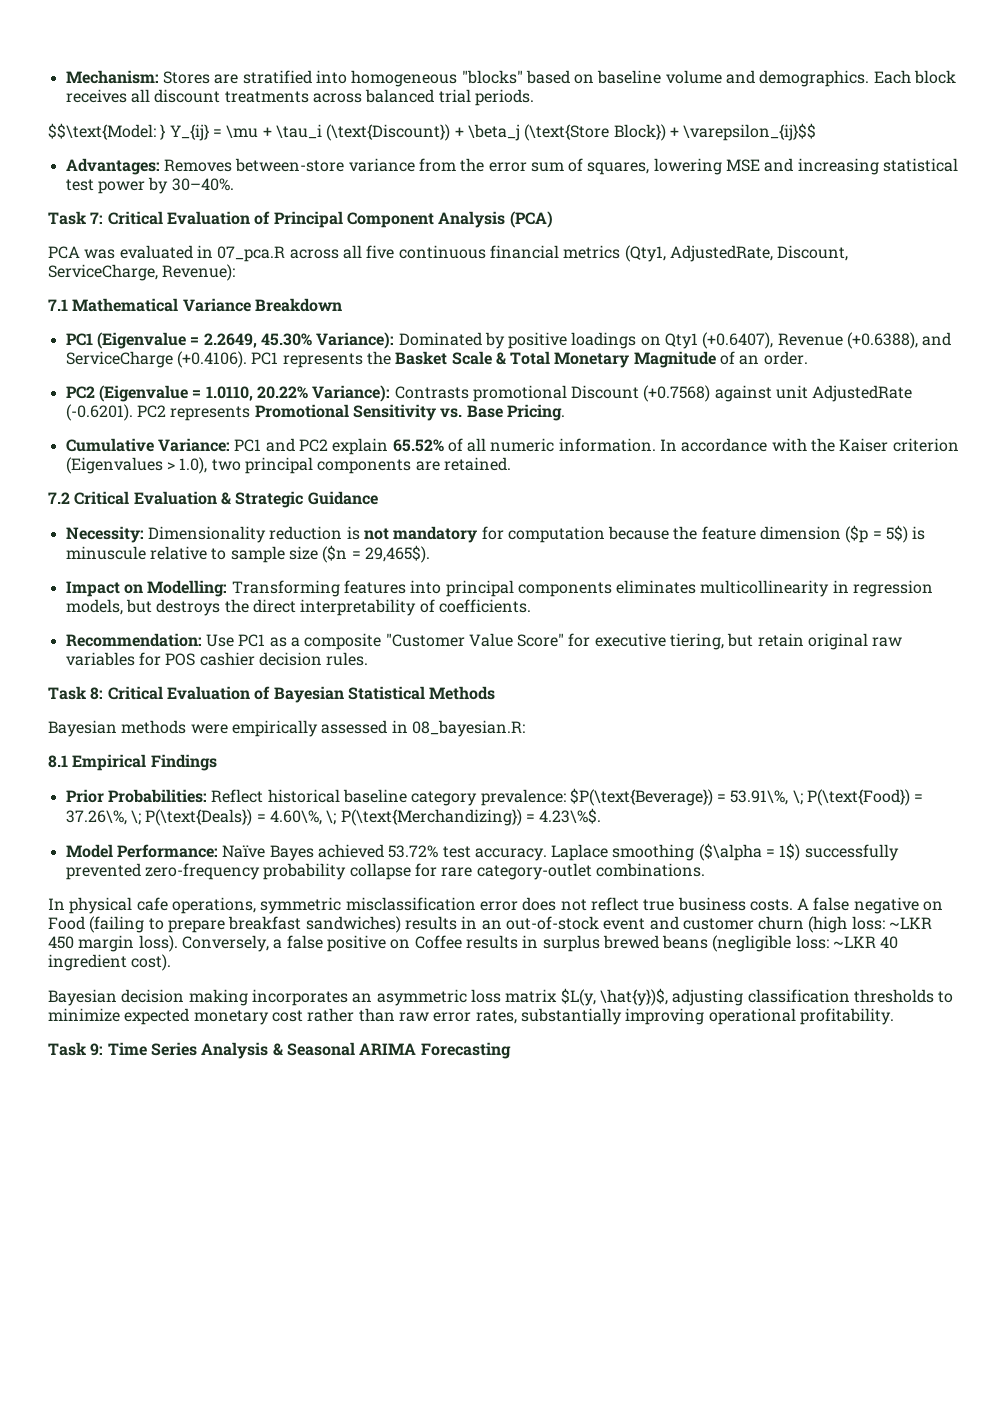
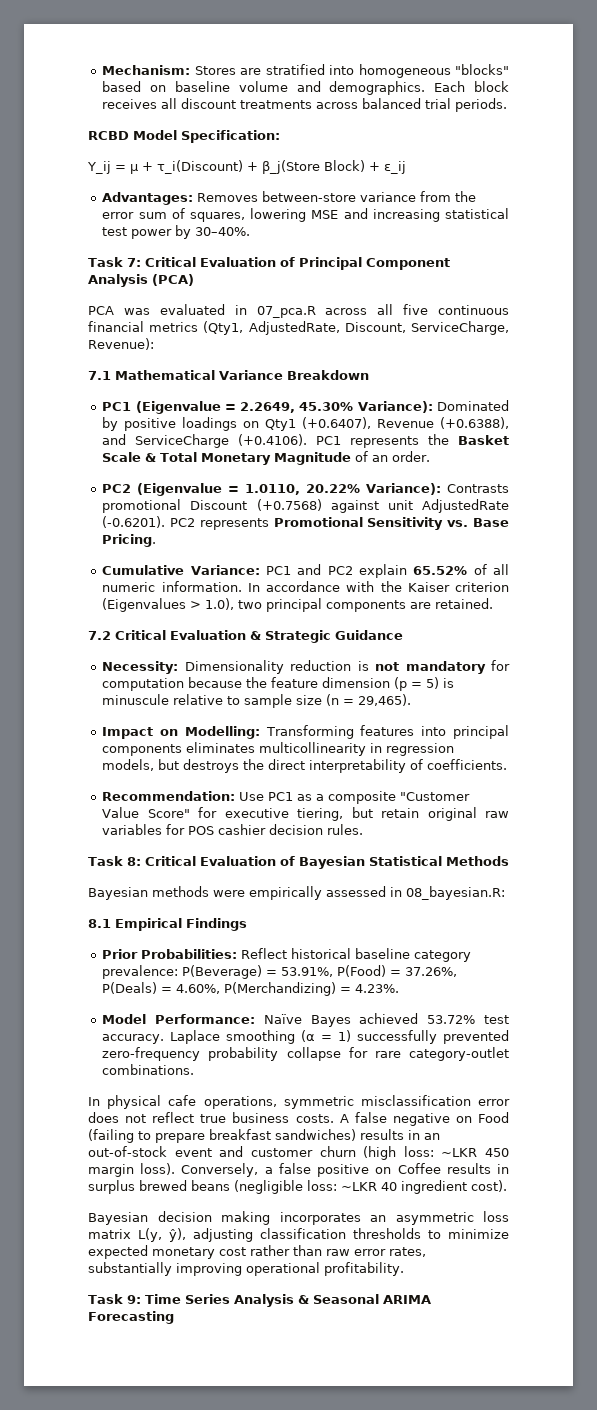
[48,123,817,141] $$\text{Model: } Y_{ij} = \mu + \tau_i (\text{Discount}) + \beta_j (\text{Store Block}) + \varepsilon_{ij}$$ -> [88,130,280,143] [87,160,406,174] RCBD Model Specification: // Y_ij = μ + τ_i(Discount) + β_j(Store Block) + ε_ij
[845,525,909,543] ($p = 5$) -> [394,677,440,691] (p = 5)
[322,545,430,563] ($n = 29,465$). -> [326,694,412,706] (n = 29,465).
[569,788,924,806] [65,808,602,826] $P(\text{Beverage}) = 53.91\%, \; P(\text{Food}) = 37.26\%, \; P(\text{Deals}) = 4.60\%, \; P(\text{Merchandizing}) = 4.23\%$. -> [182,965,458,979] [102,982,400,996] P(Beverage) = 53.91%, P(Food) = 37.26%, P(Deals) = 4.60%, P(Merchandizing) = 4.23%.
[698,843,801,861] ($\alpha = 1$) -> [301,1030,352,1042] (α = 1)
[560,988,668,1006] $L(y, \hat{y})$, -> [138,1228,186,1242] L(y, ŷ),

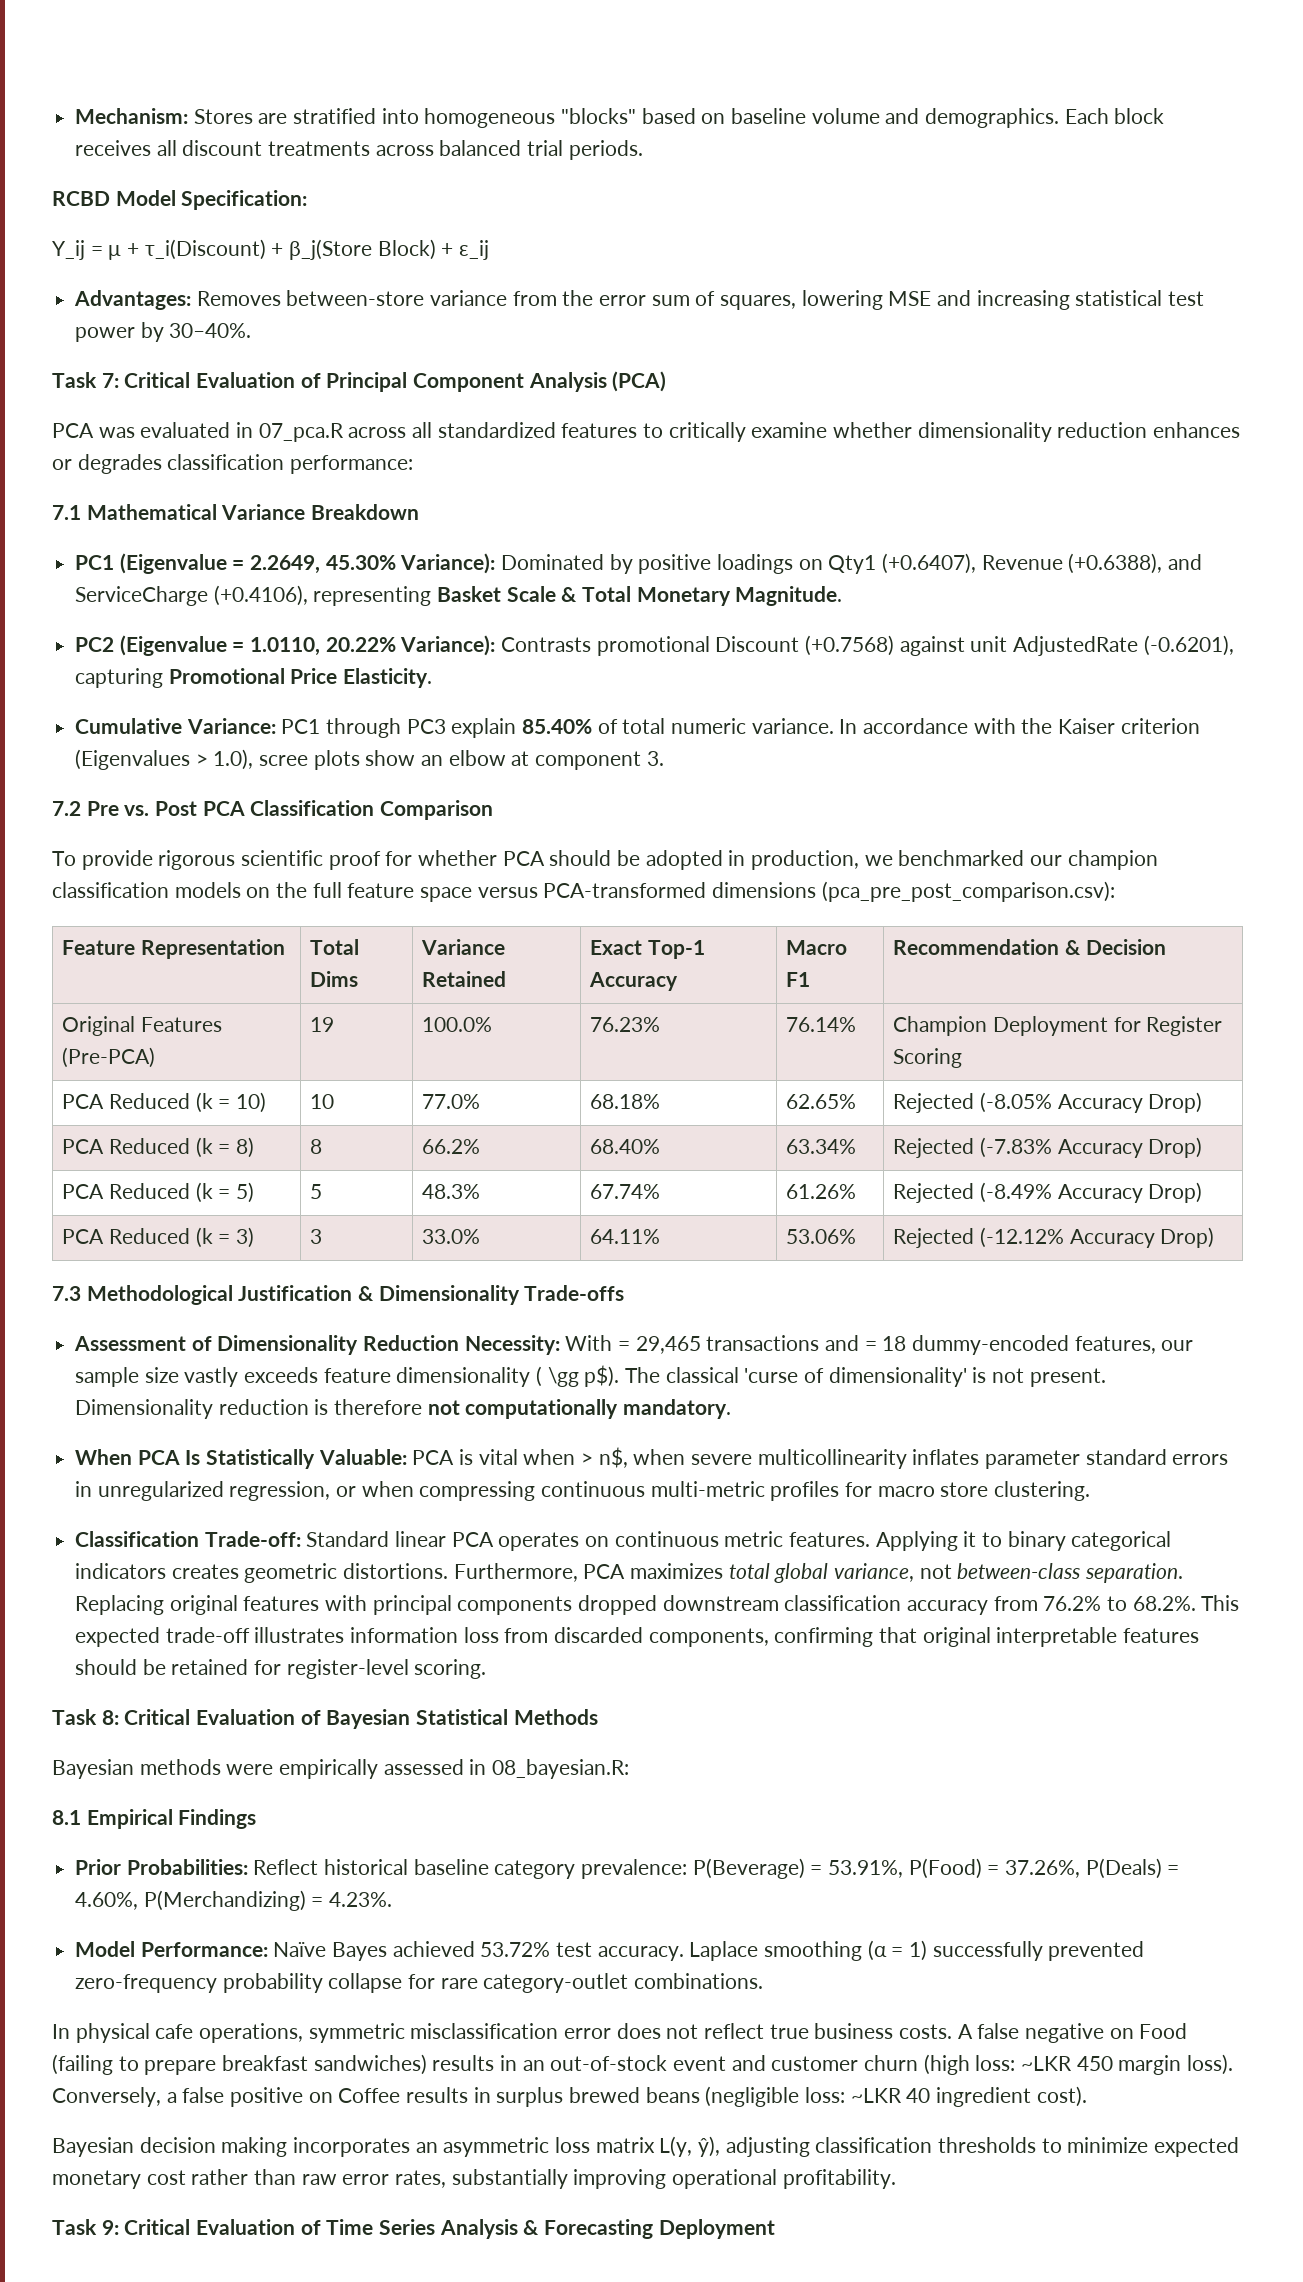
[403,304,509,315] [88,321,509,335] [88,338,154,350] five continuous financial metrics (Qty1, AdjustedRate, Discount, ServiceCharge, Revenue): -> [437,422,1241,442] [52,454,414,474] standardized features to critically examine whether dimensionality reduction enhances or degrades classification performance:
[238,434,450,448] (+0.4106). PC1 represents the -> [213,585,432,606] (+0.4106), representing
[274,451,431,465] Magnitude of an order. -> [735,586,843,606] Magnitude.
[102,516,509,530] [102,534,157,547] [102,564,509,578] [102,581,242,592] (-0.6201). PC2 represents Promotional Sensitivity vs. Base Pricing. // Cumulative Variance: PC1 and PC2 explain 65.52% of all numeric information. -> [1143,635,1234,656] [75,668,433,688] [75,718,834,738] (-0.6201), capturing Promotional Price Elasticity. // Cumulative Variance: PC1 through PC3 explain 85.40% of total numeric variance.
[238,598,494,612] [88,630,403,643] [102,660,510,674] [102,677,455,691] [102,694,412,708] [102,725,509,739] [102,742,455,756] [102,759,508,773] [102,791,471,804] [102,807,509,821] [102,824,364,835] two principal components are retained. // 7.2 Critical Evaluation & Strategic Guidance // Necessity: Dimensionality reduction is not mandatory for computation because the feature dimension (p = 5) is minuscule relative to sample size (n = 29,465). // Impact on Modelling: Transforming features into principal components eliminates multicollinearity in regression models, but destroys the direct interpretability of coefficients. // Recommendation: Use PC1 as a composite "Customer Value Score" for executive tiering, but retain original raw variables for POS cashier decision rules. -> [259,750,664,770] [52,800,494,820] [52,850,1158,870] [52,881,1115,902] [62,939,286,959] [310,939,360,955] [310,971,359,987] [421,939,506,955] [422,971,507,987] [590,940,706,959] [589,972,679,991] [786,940,848,955] [786,972,811,987] [893,939,1166,955] [62,1016,223,1036] [62,1047,156,1068] [310,1017,335,1032] [422,1017,493,1032] [590,1017,661,1032] [786,1017,857,1032] [893,1016,1223,1036] [893,1048,963,1068] [62,1092,267,1113] [310,1094,335,1109] [422,1094,481,1109] [590,1094,661,1109] [786,1094,857,1109] [893,1092,1203,1113] [62,1137,255,1158] [310,1139,323,1154] [422,1139,481,1154] [590,1139,661,1154] [786,1139,857,1154] [893,1137,1203,1158] [62,1182,255,1203] [310,1184,323,1199] [422,1184,481,1199] [590,1184,661,1199] [786,1184,857,1199] [893,1182,1203,1203] [62,1227,255,1248] [310,1229,323,1244] [422,1229,481,1244] [590,1229,661,1244] [786,1229,857,1244] [893,1227,1215,1248] [52,1285,625,1305] [74,1335,1194,1355] [75,1365,1106,1387] [75,1399,732,1419] [75,1447,1229,1469] [75,1481,1091,1501] [75,1531,1172,1551] [75,1563,1184,1583] [75,1595,1240,1615] [75,1627,1200,1647] [75,1659,487,1679] scree plots show an elbow at component 3. // 7.2 Pre vs. Post PCA Classification Comparison // To provide rigorous scientific proof for whether PCA should be adopted in production, we benchmarked our champion classification models on the full feature space versus PCA-transformed dimensions (pca_pre_post_comparison.csv): // Feature Representation | Total Dims | Variance Retained | Exact Top-1 Accuracy | Macro F1 | Recommendation & Decision // Original Features (Pre-PCA) | 19 | 100.0% | 76.23% | 76.14% | Champion Deployment for Register Scoring // PCA Reduced (k = 10) | 10 | 77.0% | 68.18% | 62.65% | Rejected (-8.05% Accuracy Drop) // PCA Reduced (k = 8) | 8 | 66.2% | 68.40% | 63.34% | Rejected (-7.83% Accuracy Drop) // PCA Reduced (k = 5) | 5 | 48.3% | 67.74% | 61.26% | Rejected (-8.49% Accuracy Drop) // PCA Reduced (k = 3) | 3 | 33.0% | 64.11% | 53.06% | Rejected (-12.12% Accuracy Drop) // 7.3 Methodological Justification & Dimensionality Trade-offs // Assessment of Dimensionality Reduction Necessity: With = 29,465 transactions and = 18 dummy-encoded features, our sample size vastly exceeds feature dimensionality ( \gg p$). The classical 'curse of dimensionality' is not present. Dimensionality reduction is therefore not computationally mandatory. // When PCA Is Statistically Valuable: PCA is vital when > n$, when severe multicollinearity inflates parameter standard errors in unregularized regression, or when compressing continuous multi-metric profiles for macro store clustering. // Classification Trade-off: Standard linear PCA operates on continuous metric features. Applying it to binary categorical indicators creates geometric distortions. Furthermore, PCA maximizes total global variance, not between-class separation. Replacing original features with principal components dropped downstream classification accuracy from 76.2% to 68.2%. This expected trade-off illustrates information loss from discarded components, confirming that original interpretable features should be retained for register-level scoring.
(141, 1299) none -> [124,2219,321,2235] Critical Evaluation of
[312,1294,431,1304] [88,1311,174,1324] Seasonal ARIMA Forecasting -> [544,2219,775,2239] Forecasting Deployment

